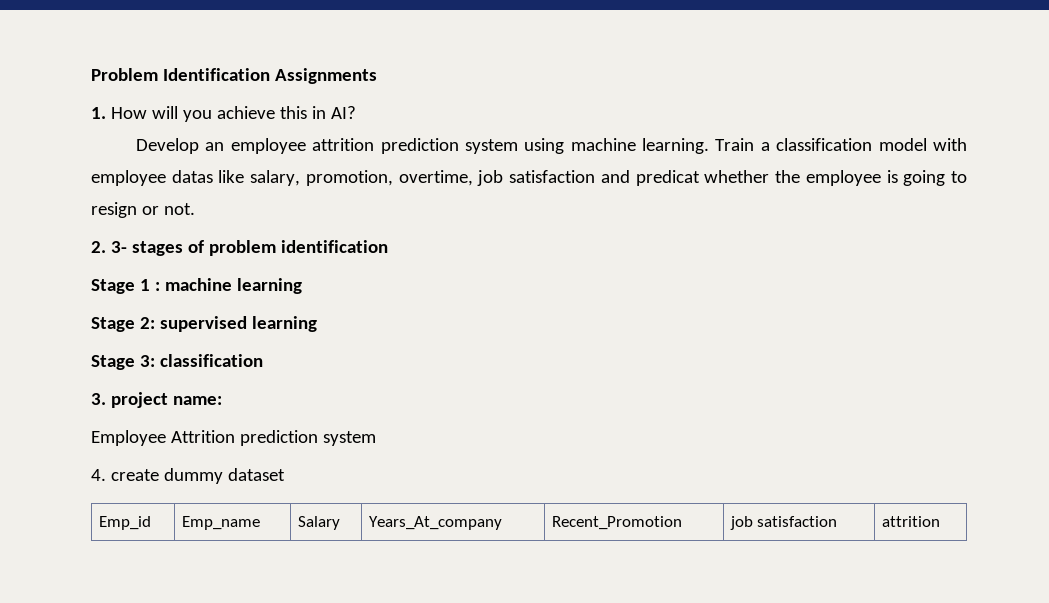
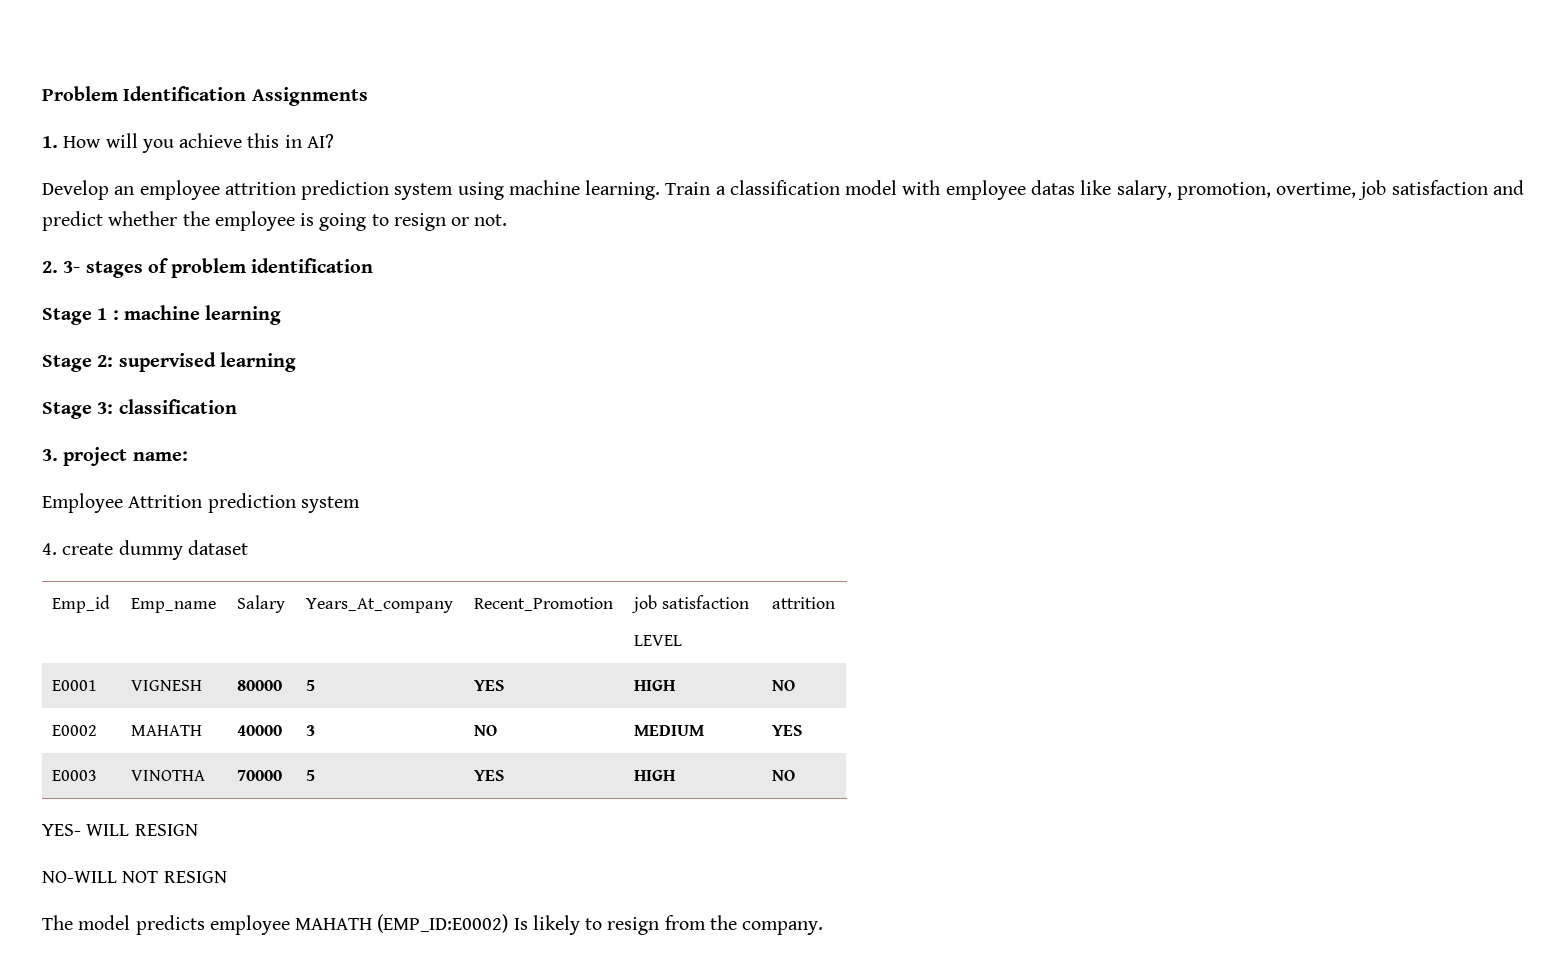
[635,170,700,186] predicat -> [42,211,103,231] predict
[881,516,940,527] | attrition -> [634,635,683,646] [772,597,836,609] [52,680,98,691] [131,680,203,691] [237,680,283,691] [306,680,316,691] [474,680,505,691] [634,680,676,691] [772,680,796,691] [52,725,98,736] [131,725,203,736] [237,725,283,736] [306,725,316,736] [474,725,498,736] [634,725,705,736] [772,725,803,736] [52,770,98,781] [131,770,206,781] [237,770,283,781] [306,770,316,781] [474,770,505,781] [634,770,676,781] [772,770,796,781] [42,824,198,836] [42,871,227,883] [42,914,824,935] // LEVEL | attrition // E0001 | VIGNESH | 80000 | 5 | YES | HIGH | NO // E0002 | MAHATH | 40000 | 3 | NO | MEDIUM | YES // E0003 | VINOTHA | 70000 | 5 | YES | HIGH | NO // YES- WILL RESIGN // NO-WILL NOT RESIGN // The model predicts employee MAHATH (EMP_ID:E0002) Is likely to resign from the company.

